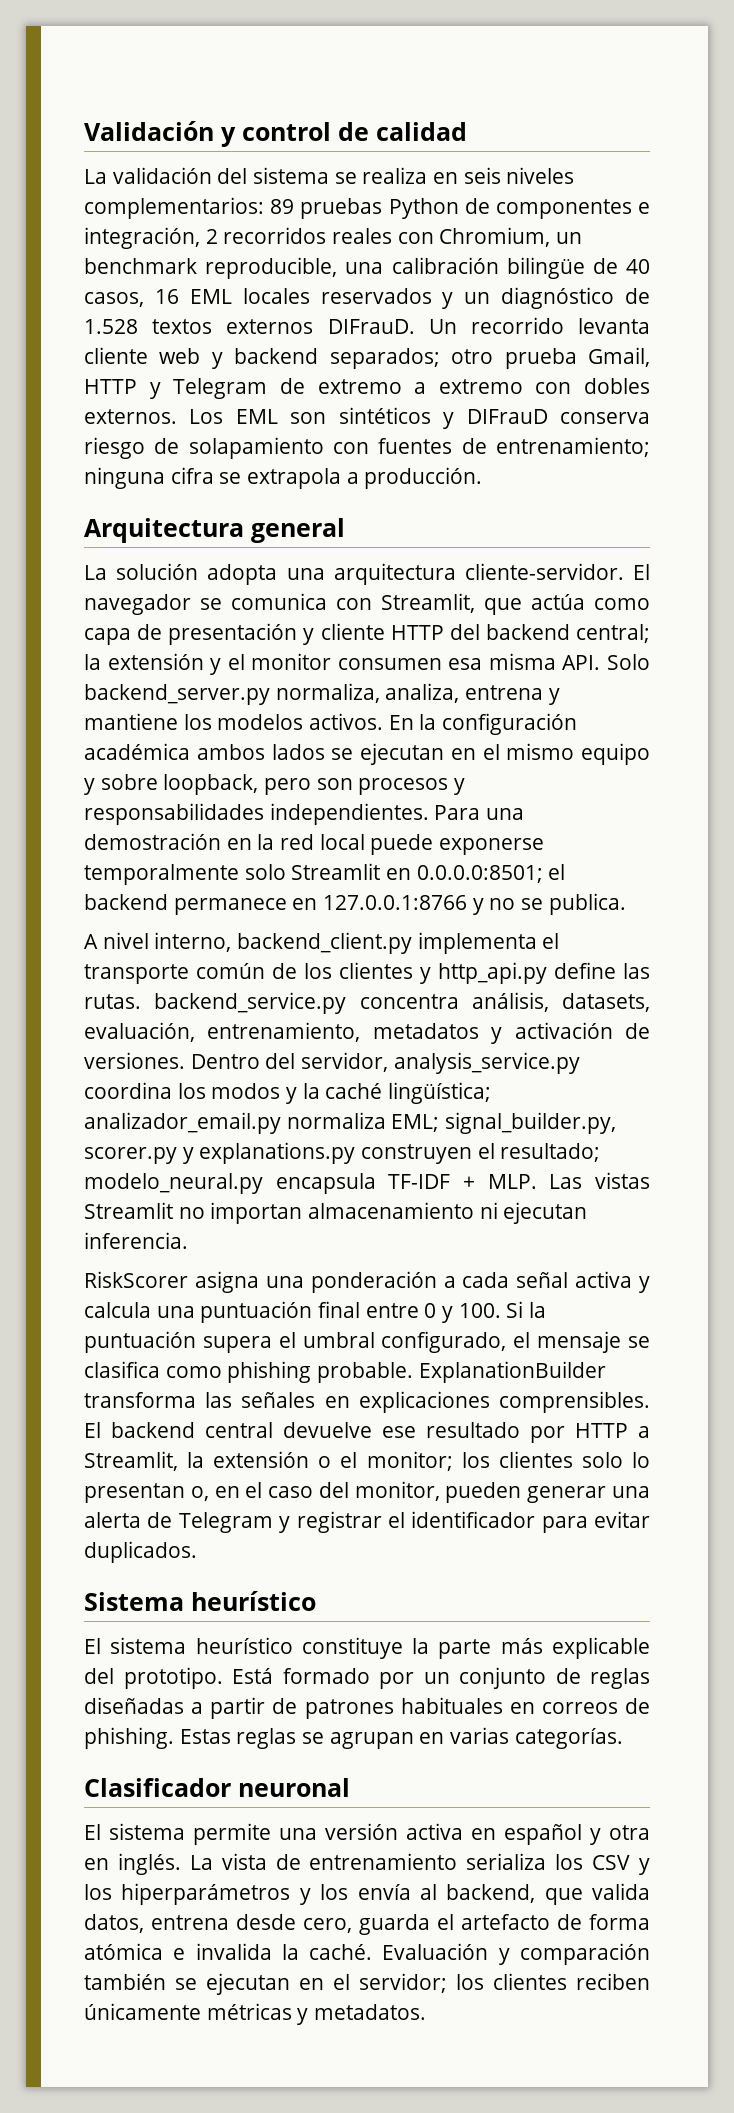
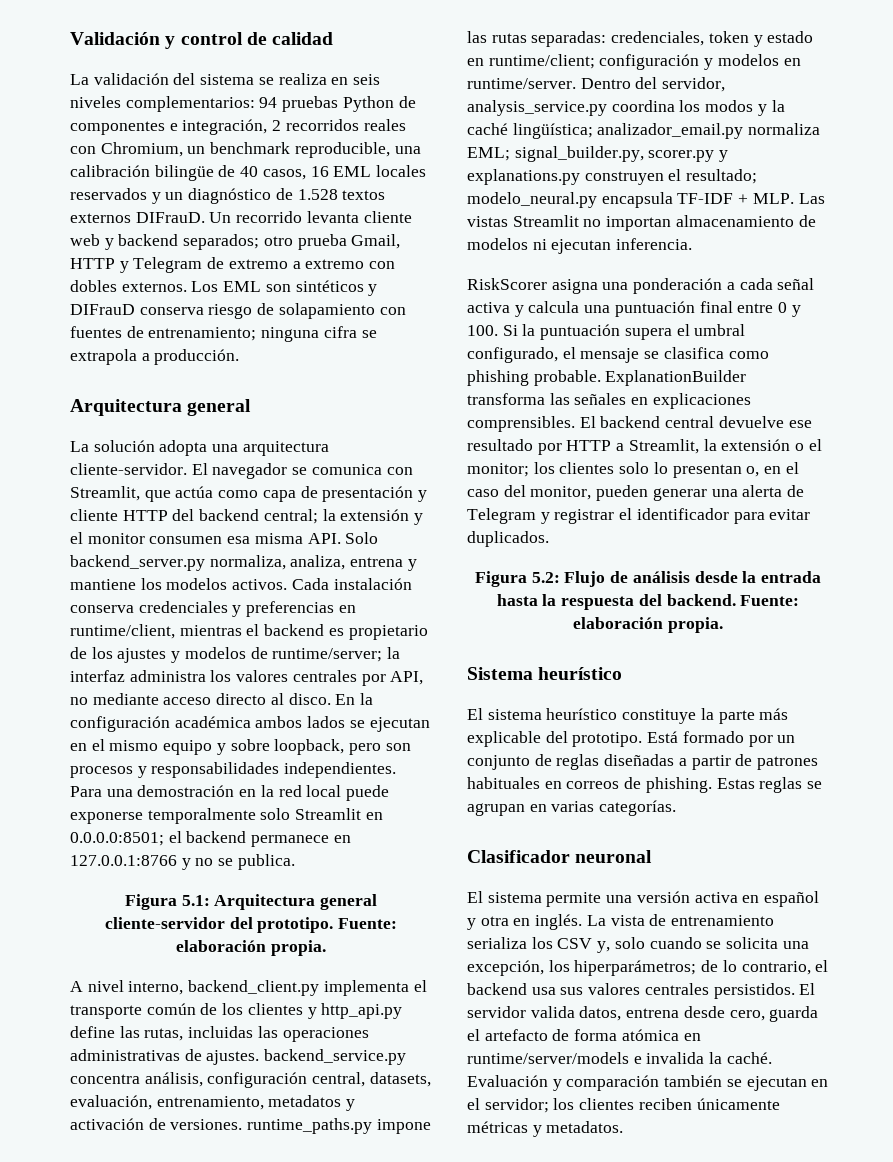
[270,199,295,214] 89 -> [259,97,278,108] 94
(384, 721) none -> [291,578,412,590] [70,601,356,617] [70,624,428,640] [70,647,401,663] [70,670,424,686] [70,693,331,705] Cada instalación conserva credenciales y preferencias en runtime/client, mientras el backend es propietario de los ajustes y modelos de runtime/server; la interfaz administra los valores centrales por API, no mediante acceso directo al disco.
(626, 904) none -> [124,894,378,910] [104,917,398,933] [176,940,326,956] // Figura 5.1: Arquitectura general cliente-servidor del prototipo. Fuente: elaboración propia.
[84,994,141,1009] rutas. -> [144,1026,369,1042] [70,1049,260,1065] rutas, incluidas las operaciones administrativas de ajustes.
(549, 1002) none -> [207,1072,366,1088] configuración central,
(185, 1060) none -> [247,1118,431,1134] [467,31,814,47] [467,54,801,70] [467,78,576,89] runtime_paths.py impone las rutas separadas: credenciales, token y estado en runtime/client; configuración y modelos en runtime/server.
(475, 1210) none -> [798,215,816,227] [467,238,528,250] de modelos
(197, 1552) none -> [474,571,822,587] [496,594,800,610] [573,617,723,633] // Figura 5.2: Flujo de análisis desde la entrada hasta la respuesta del backend. Fuente: elaboración propia.
[639,1858,651,1875] [84,1883,583,1905] y los hiperparámetros y los envía al backend, que -> [597,937,809,953] [467,960,829,976] [467,983,816,999] [467,1006,526,1018] y, solo cuando se solicita una excepción, los hiperparámetros; de lo contrario, el backend usa sus valores centrales persistidos. El servidor
(163, 1951) none -> [683,1033,701,1041] [467,1052,629,1064] en runtime/server/models

